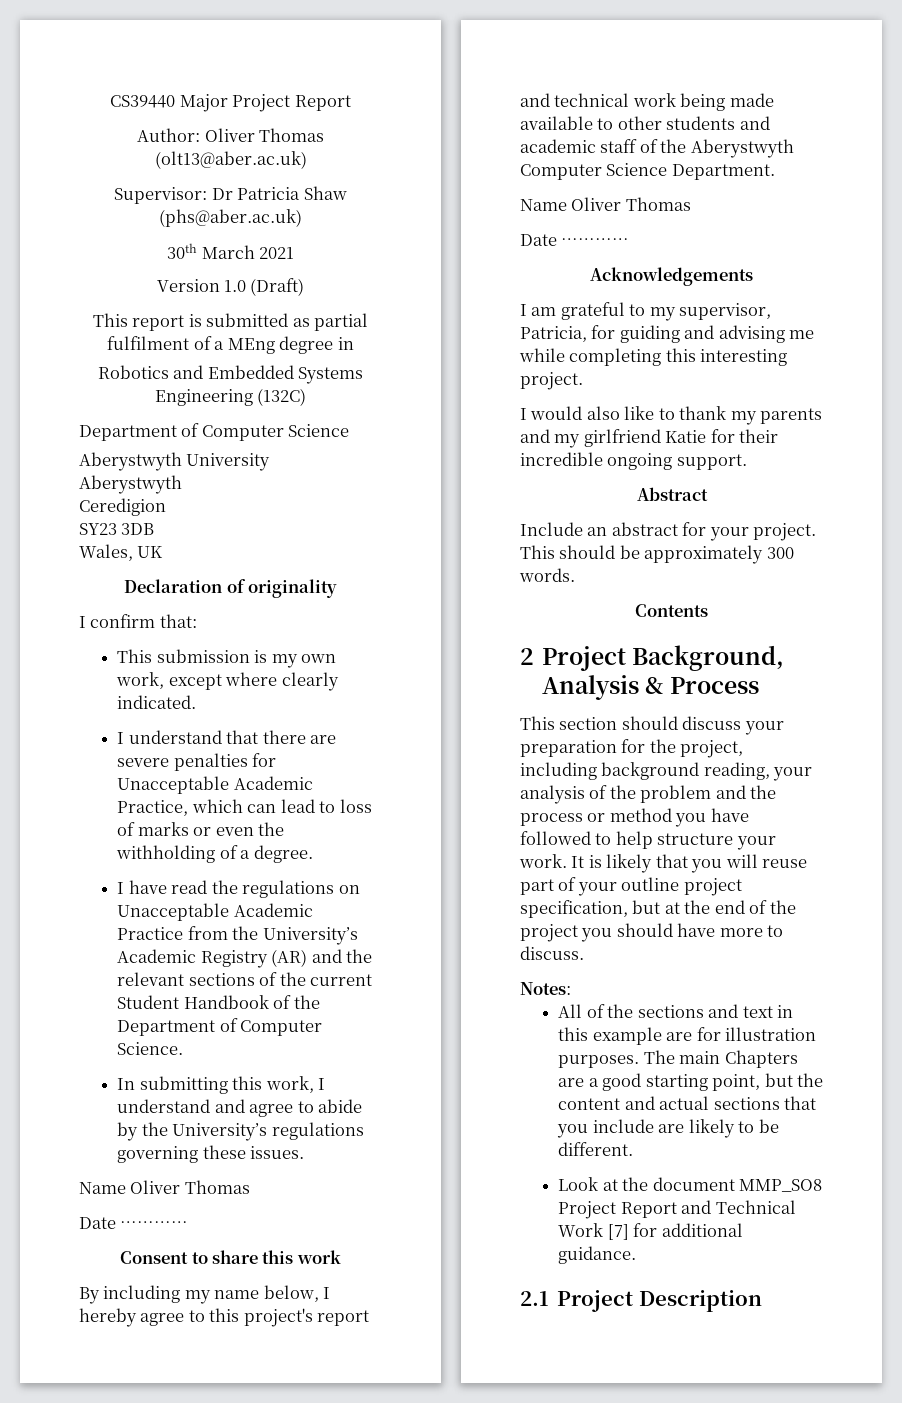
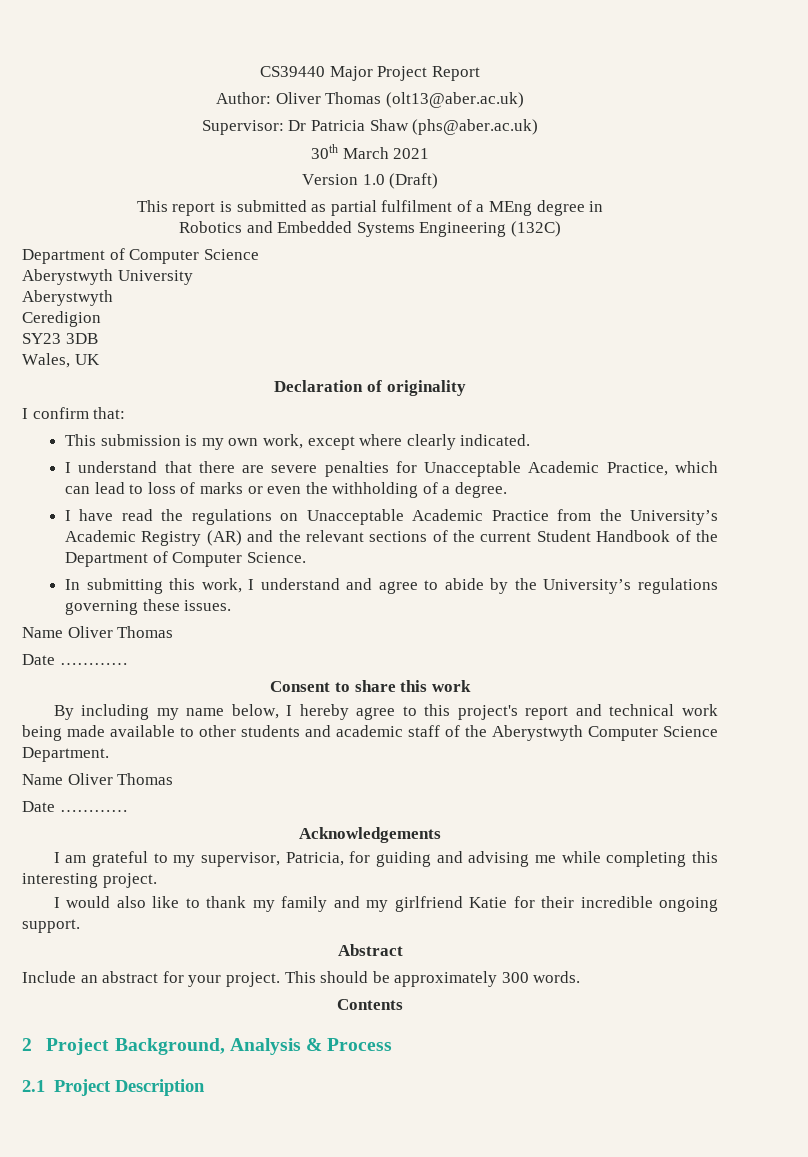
[760,408,823,424] parents -> [281,896,328,912] family
[520,716,784,735] [520,739,744,758] [520,762,813,781] [520,785,777,804] [520,808,749,827] [520,831,776,850] [519,854,808,873] [520,877,742,896] [520,900,796,918] [520,923,784,942] [520,946,584,960] [520,982,571,995] [558,1004,793,1018] [558,1027,817,1045] [558,1050,798,1068] [558,1073,823,1091] [558,1096,817,1110] [557,1119,779,1138] [558,1142,634,1156] [558,1177,823,1192] [558,1200,796,1219] [558,1223,743,1240] [558,1246,637,1264] // This section should discuss your preparation for the project, including background reading, your analysis of the problem and the process or method you have followed to help structure your work. It is likely that you will reuse part of your outline project specification, but at the end of the project you should have more to discuss. // Notes: // All of the sections and text in this example are for illustration purposes. The main Chapters are a good starting point, but the content and actual sections that you include are likely to be different. // Look at the document MMP_SO8 Project Report and Technical Work [7] for additional guidance. -> (393, 1044) none

